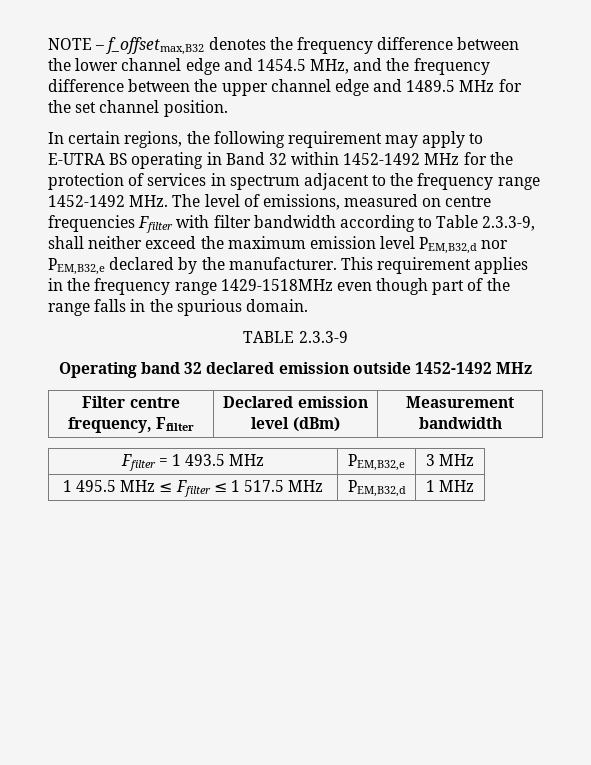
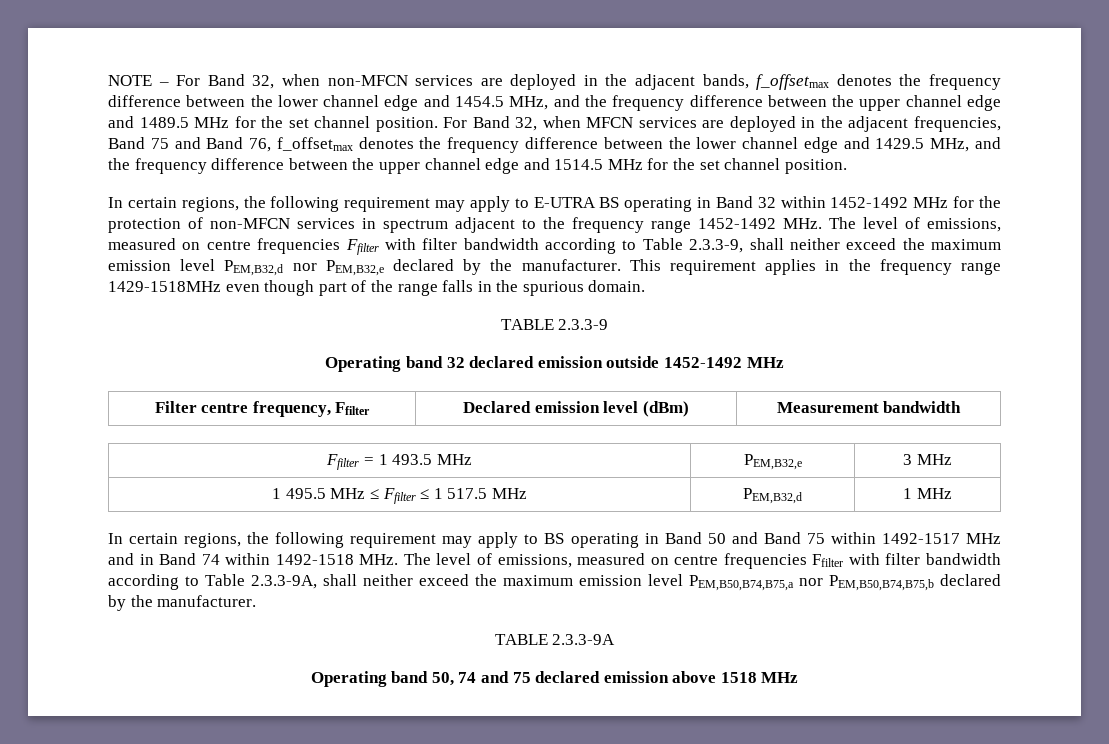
[105,37,205,55] f_offsetmax,B32 -> [176,74,830,90] For Band 32, when non-MFCN services are deployed in the adjacent bands, f_offsetmax
(228, 108) none -> [443,116,1001,132] [108,137,1002,153] [108,158,847,174] For Band 32, when MFCN services are deployed in the adjacent frequencies, Band 75 and Band 76, f_offsetmax denotes the frequency difference between the lower channel edge and 1429.5 MHz, and the frequency difference between the upper channel edge and 1514.5 MHz for the set channel position.
(145, 179) none -> [210,218,290,229] non-MFCN
(475, 486) none -> [108,532,1002,548] [108,553,1001,569] [108,574,1001,591] [108,595,257,611] [494,634,616,645] [310,671,799,687] // In certain regions, the following requirement may apply to BS operating in Band 50 and Band 75 within 1492-1517 MHz and in Band 74 within 1492-1518 MHz. The level of emissions, measured on centre frequencies Ffilter with filter bandwidth according to Table 2.3.3-9A, shall neither exceed the maximum emission level PEM,B50,B74,B75,a nor PEM,B50,B74,B75,b declared by the manufacturer. // TABLE 2.3.3-9A // Operating band 50, 74 and 75 declared emission above 1518 MHz

